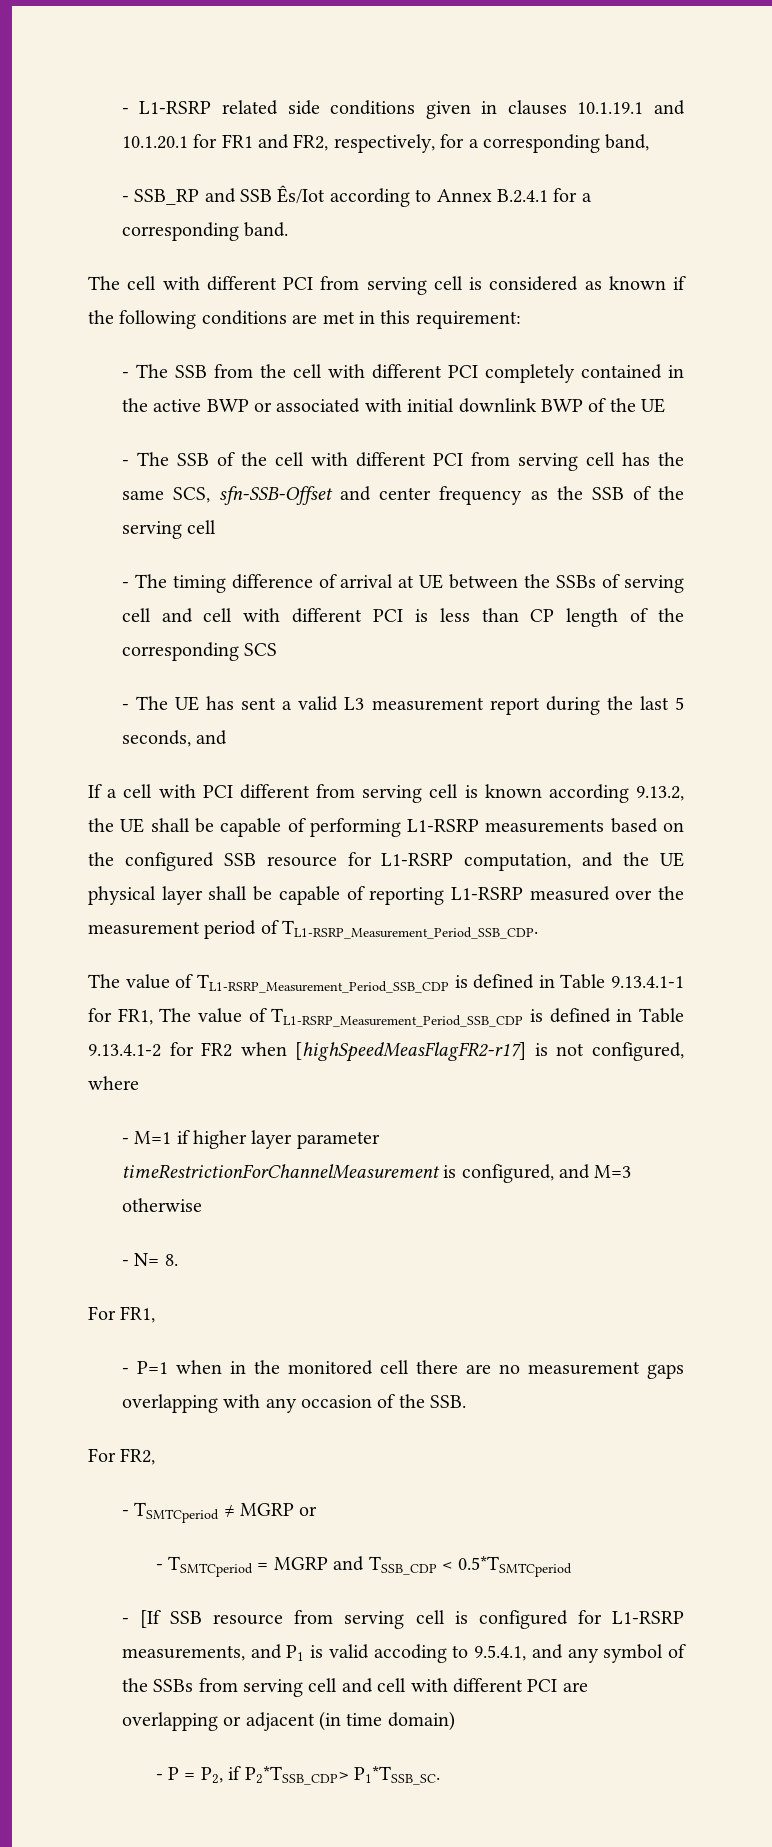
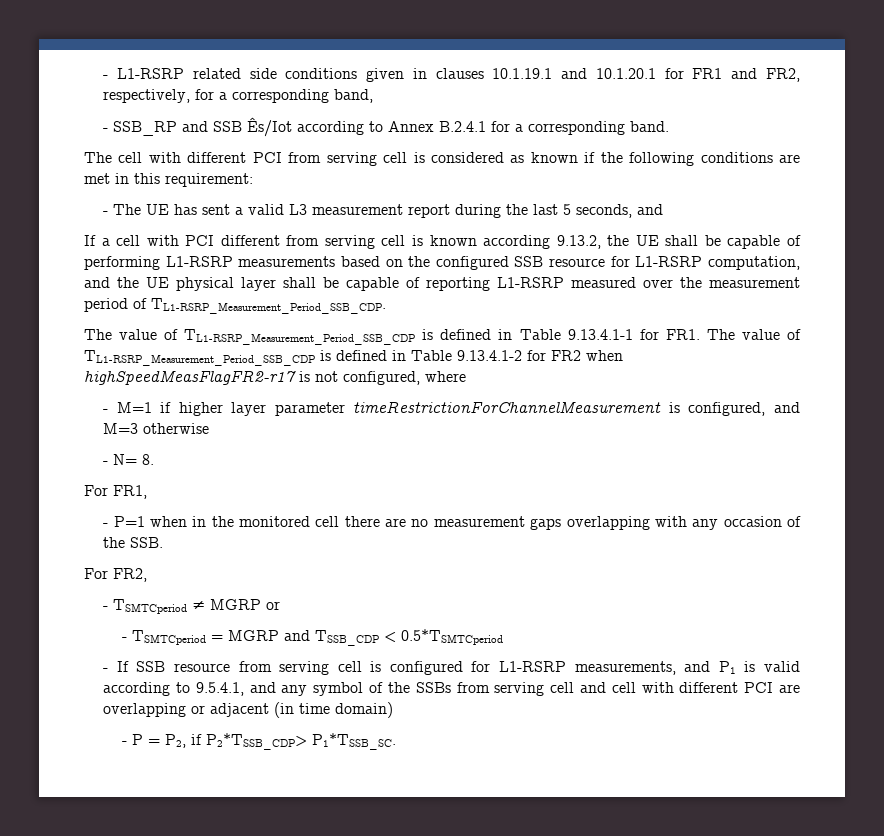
[121,364,684,383] [121,398,666,413] [121,452,685,471] [121,486,685,505] [121,520,217,539] [121,574,685,593] [121,608,684,627] [121,642,278,661] // - The SSB from the cell with different PCI completely contained in the active BWP or associated with initial downlink BWP of the UE // - The SSB of the cell with different PCI from serving cell has the same SCS, sfn-SSB-Offset and center frequency as the SSB of the serving cell // - The timing difference of arrival at UE between the SSBs of serving cell and cell with different PCI is less than CP length of the corresponding SCS -> (253, 180) none
[117,1008,153,1025] FR1, -> [665,329,700,340] FR1.
[295,1042,527,1062] [highSpeedMeasFlagFR2-r17] -> [84,370,296,385] highSpeedMeasFlagFR2-r17
[139,1610,161,1628] [If -> [116,661,129,672] If
[373,1644,447,1663] accoding -> [103,682,171,696] according

